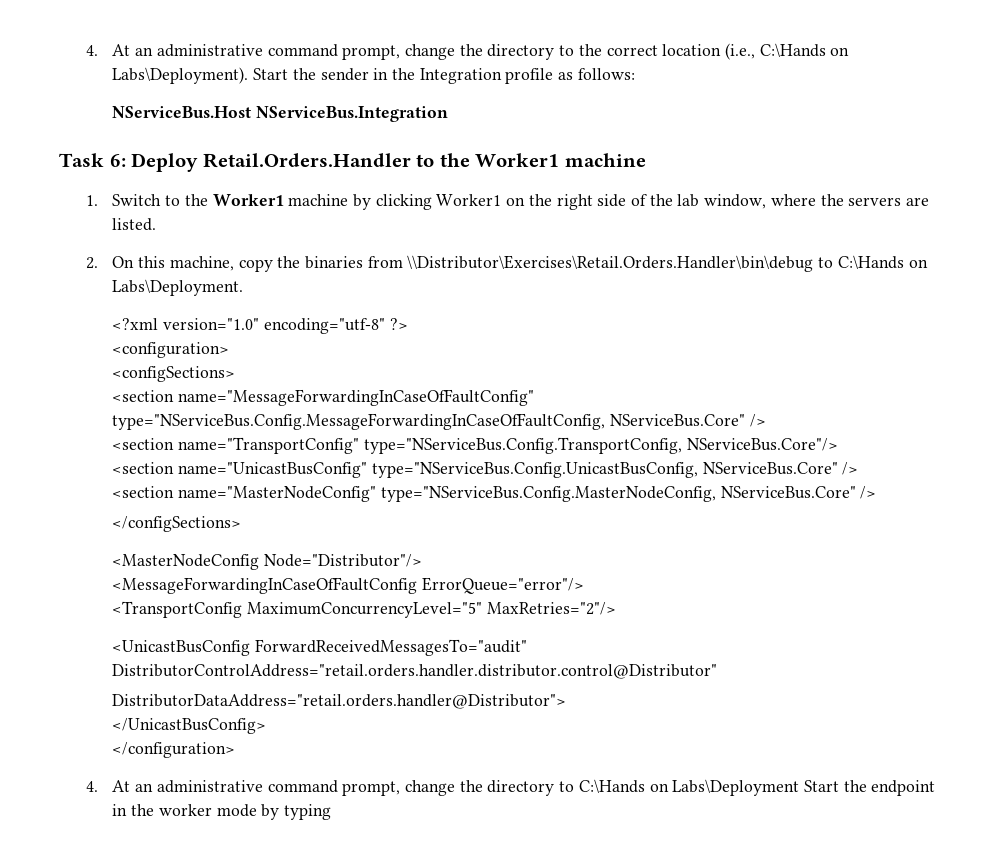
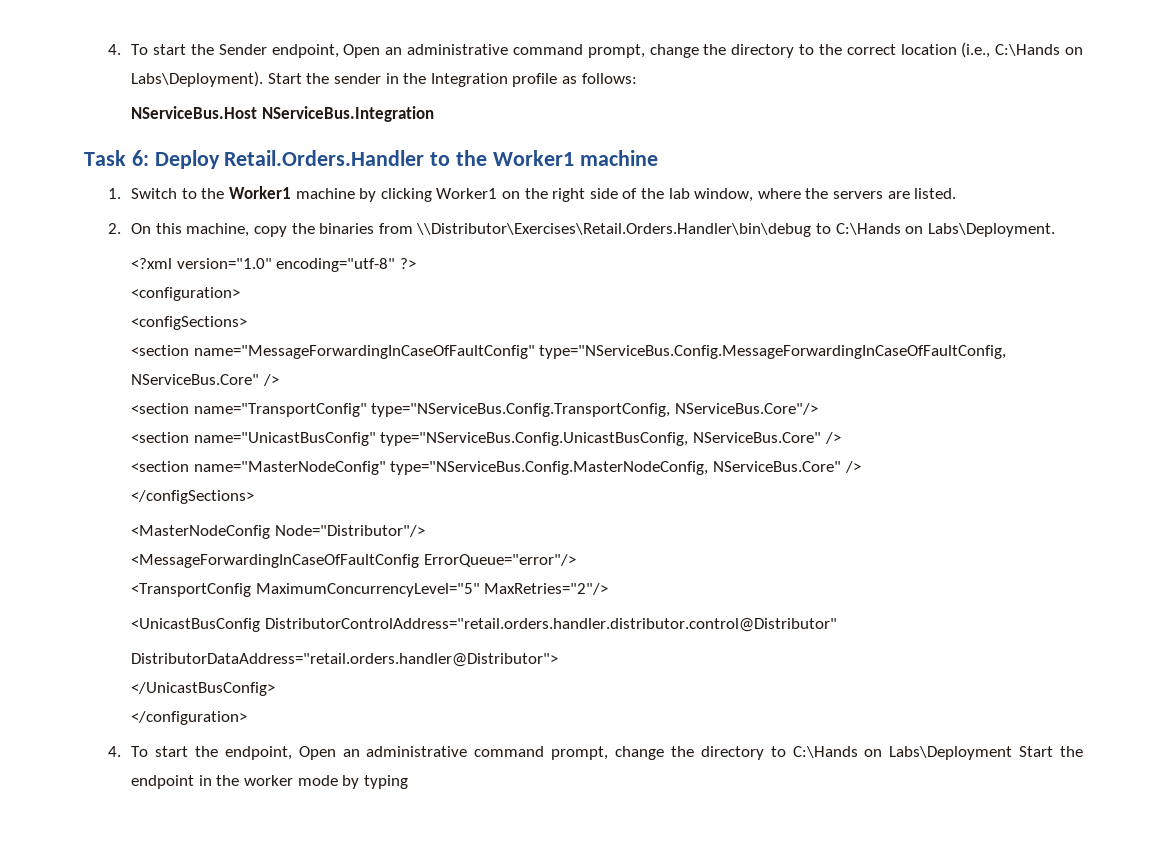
[85,44,131,56] 4. At -> [107,44,381,58] 4. To start the Sender endpoint, Open
[255,639,528,656] ForwardReceivedMessagesTo="audit" -> (261, 625) none
[112,780,131,792] At -> [131,746,336,760] To start the endpoint, Open

